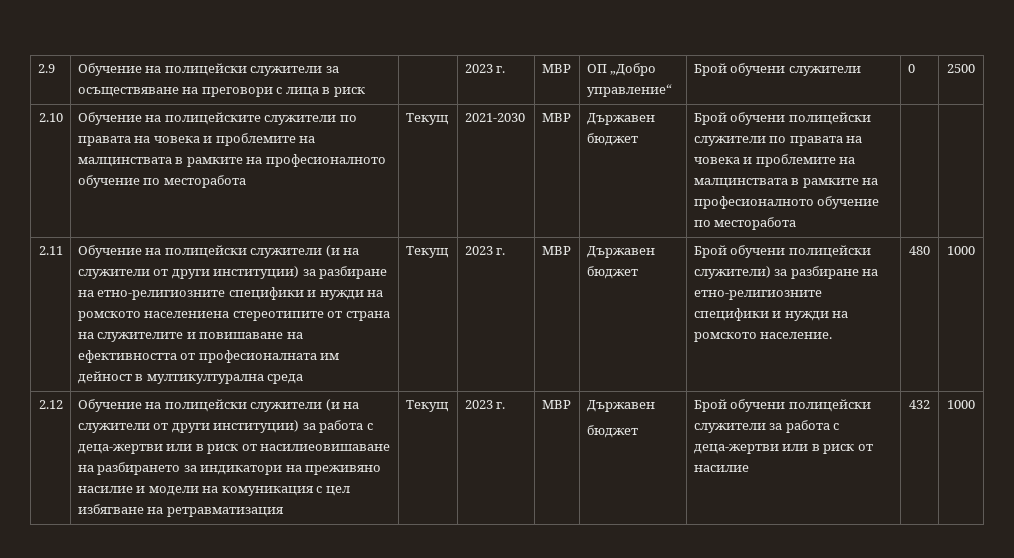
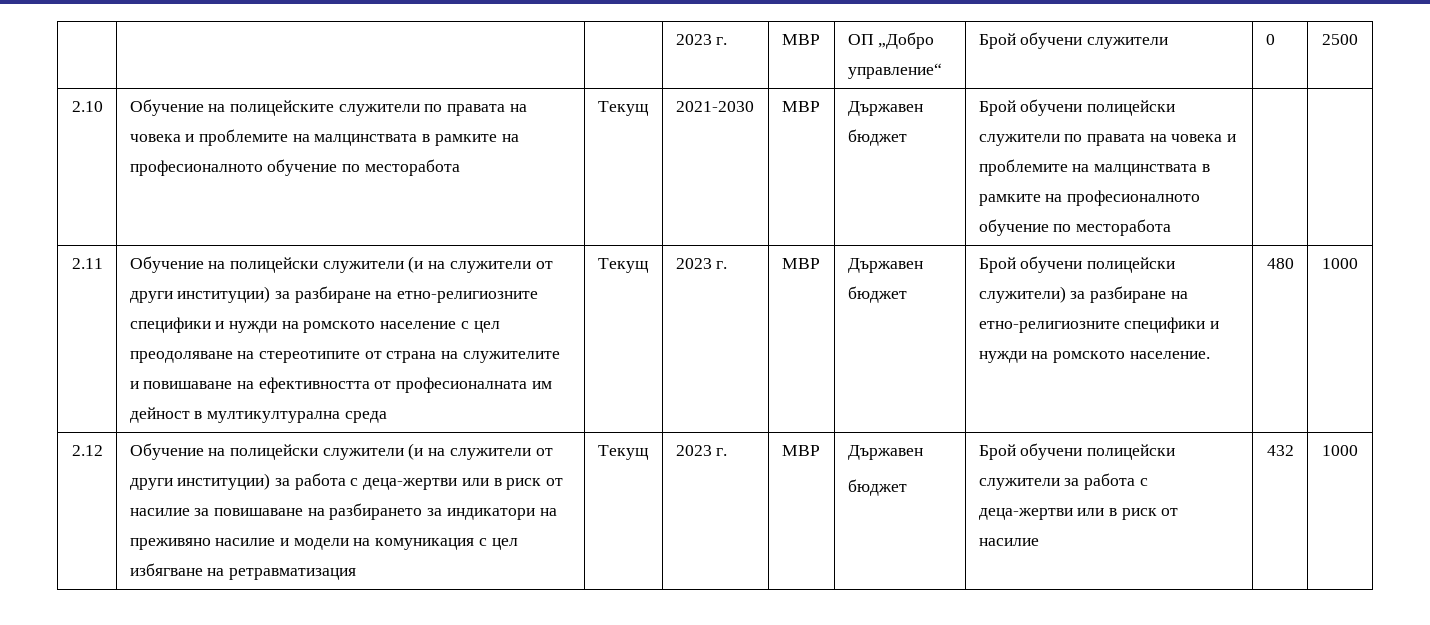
[37,64,55,73] [77,63,339,76] [77,87,365,97] 2.9 | Обучение на полицейски служители за осъществяване на преговори с лица в риск -> (675, 39) |
[144,311,230,318] населениена -> [380,321,500,333] [129,351,255,363] население с цел преодоляване на
[260,444,391,451] насилиеовишаване -> [129,508,304,516] насилие за повишаване

